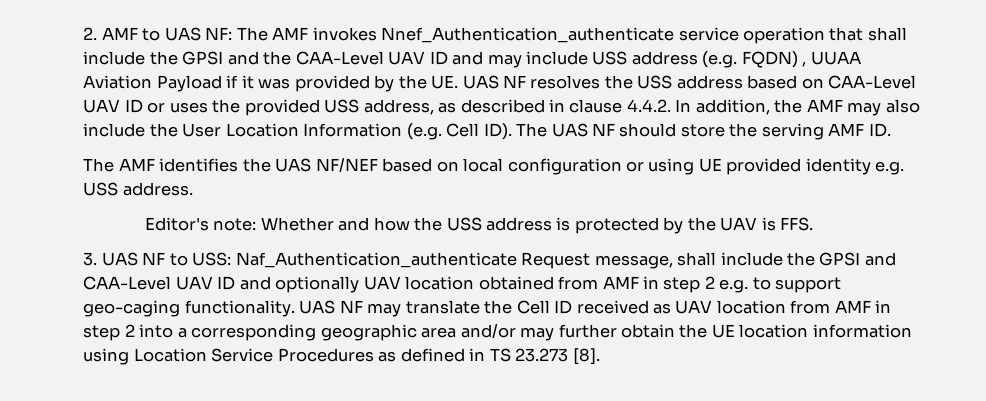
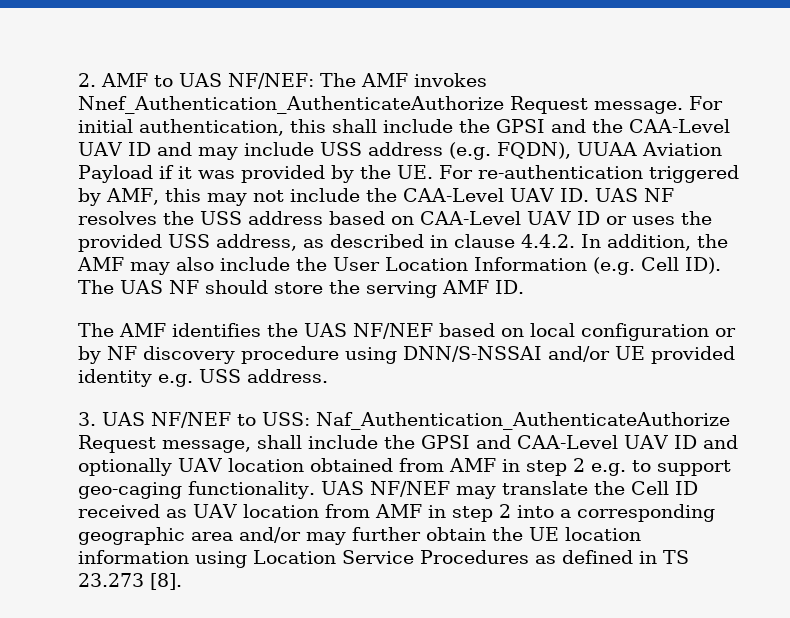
[205,27,233,40] NF: -> [227,73,314,89] NF/NEF:
[381,27,864,44] Nnef_Authentication_authenticate service operation that -> [77,96,723,114] [77,119,326,136] Nnef_Authentication_AuthenticateAuthorize Request message. For initial authentication, this
[741,51,807,68] FQDN) , -> [496,142,571,159] FQDN),
(459, 82) none -> [438,165,739,183] [77,188,589,206] For re-authentication triggered by AMF, this may not include the CAA-Level UAV ID.
[648,158,695,175] using -> [77,346,610,364] by NF discovery procedure using DNN/S-NSSAI and/or
[144,217,814,234] // Editor's note: Whether and how the USS address is protected by the UAV is FFS. -> (328, 376) none
[142,252,166,265] NF -> [150,412,231,428] NF/NEF
[235,252,517,268] Naf_Authentication_authenticate -> [315,412,730,430] Naf_Authentication_AuthenticateAuthorize
[339,300,363,313] NF -> [369,481,450,497] NF/NEF

